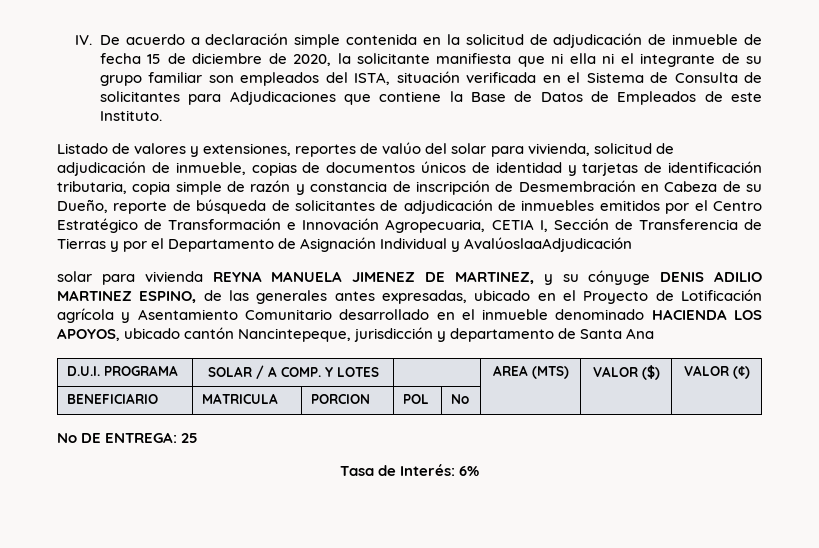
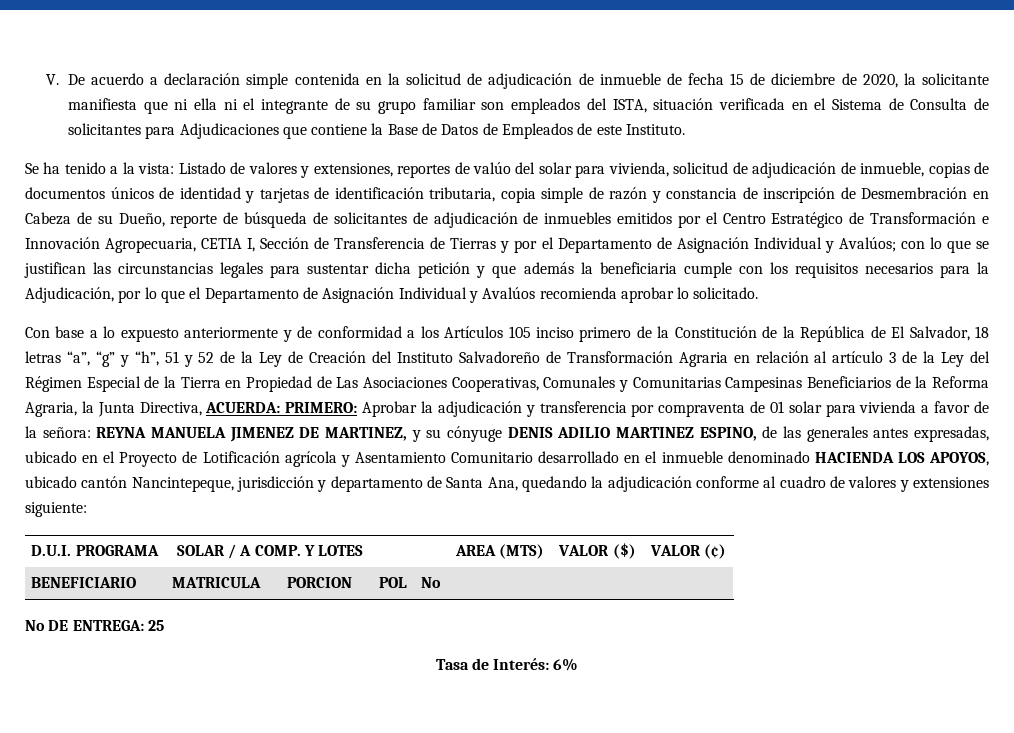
[75,35,93,45] IV. -> [46,74,60,85] V.
(162, 115) none -> [25,162,175,174] Se ha tenido a la vista:
[464,237,633,252] [57,271,203,285] AvalúoslaaAdjudicación // solar para vivienda -> [838,237,989,253] [24,262,990,278] [25,287,759,303] [25,326,990,342] [25,351,991,367] [25,376,989,392] [25,401,990,417] [25,426,91,438] Avalúos; con lo que se justifican las circunstancias legales para sustentar dicha petición y que además la beneficiaria cumple con los requisitos necesarios para la Adjudicación, por lo que el Departamento de Asignación Individual y Avalúos recomienda aprobar lo solicitado. // Con base a lo expuesto anteriormente y de conformidad a los Artículos 105 inciso primero de la Constitución de la República de El Salvador, 18 letras “a”, “g” y “h”, 51 y 52 de la Ley de Creación del Instituto Salvadoreño de Transformación Agraria en relación al artículo 3 de la Ley del Régimen Especial de la Tierra en Propiedad de Las Asociaciones Cooperativas, Comunales y Comunitarias Campesinas Beneficiarios de la Reforma Agraria, la Junta Directiva, ACUERDA: PRIMERO: Aprobar la adjudicación y transferencia por compraventa de 01 solar para vivienda a favor de la señora:
[626,328,655,339] Ana -> [487,476,990,492] [25,502,87,517] Ana, quedando la adjudicación conforme al cuadro de valores y extensiones siguiente:

